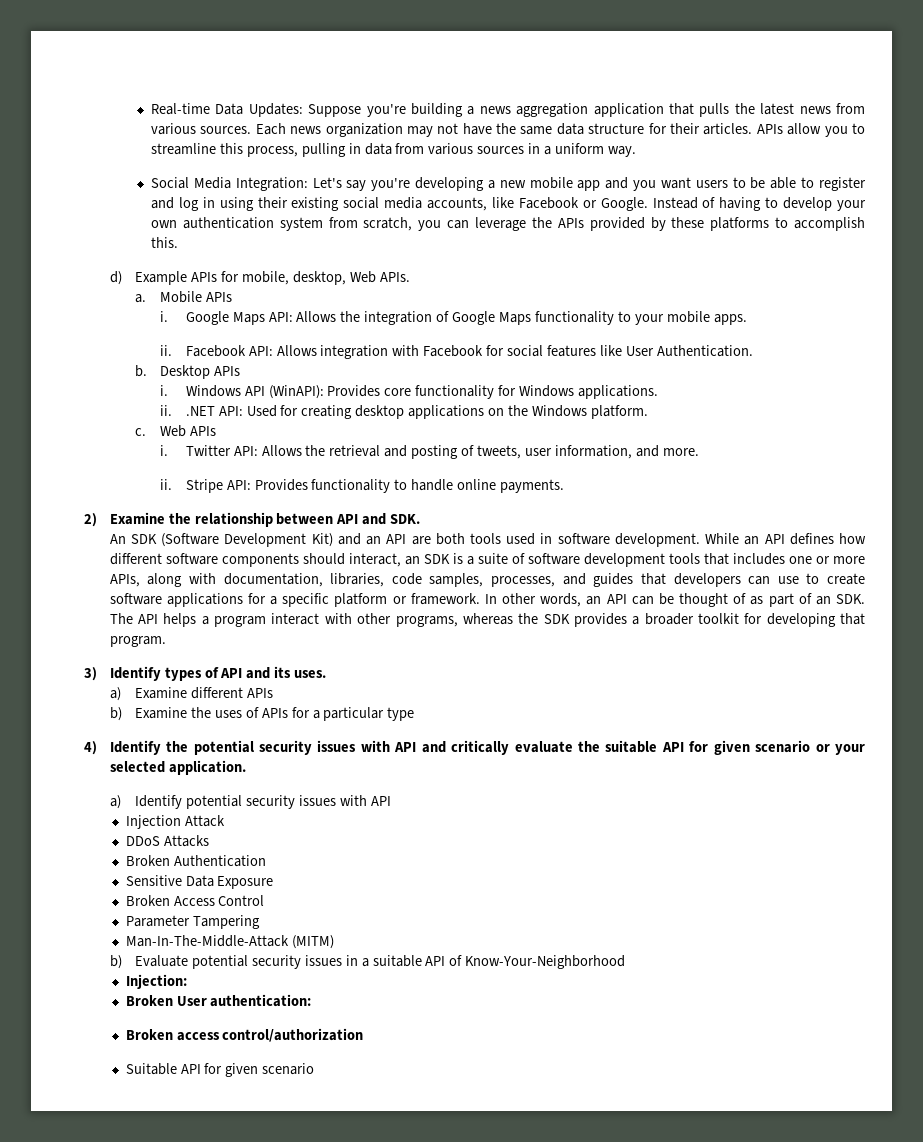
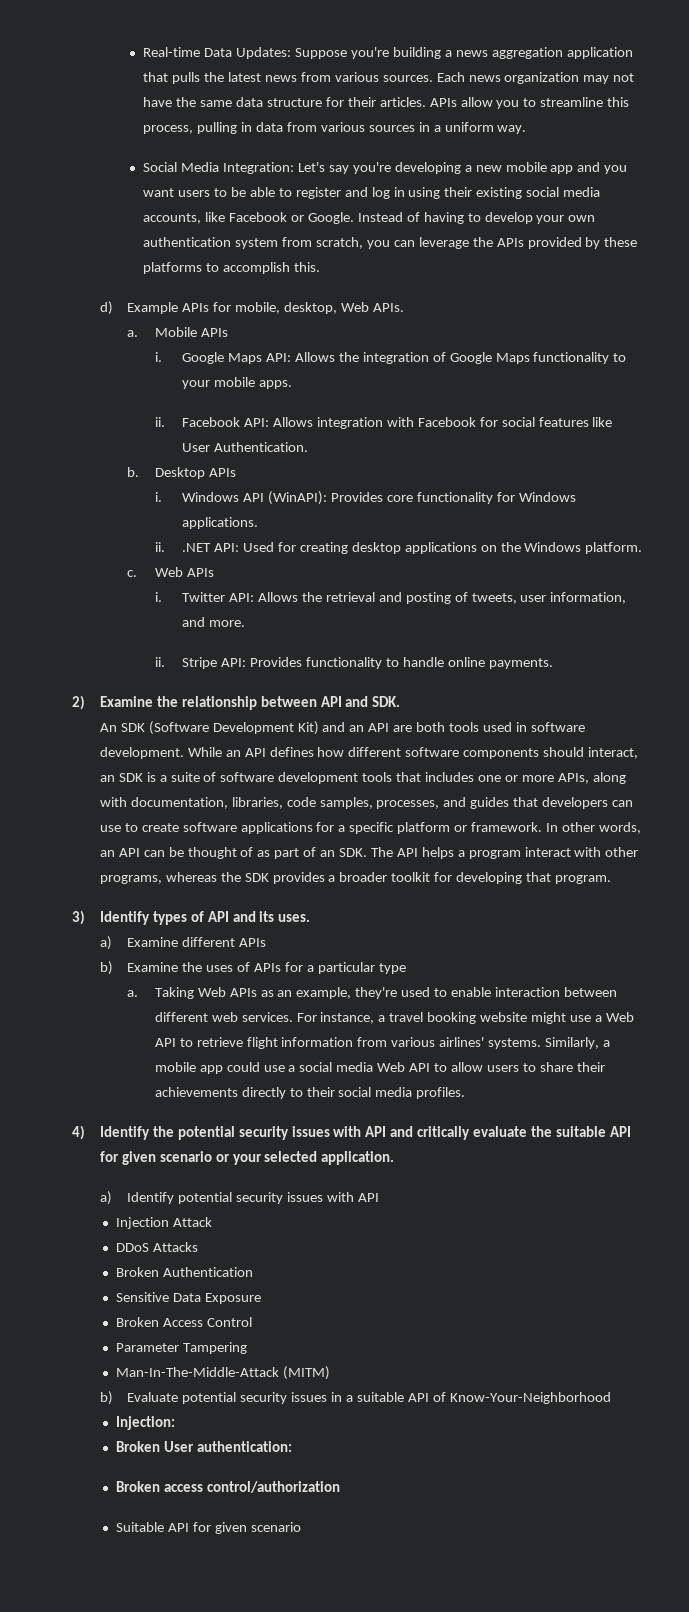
(415, 714) none -> [127,987,617,999] [154,1012,634,1024] [154,1037,610,1049] [154,1062,605,1074] [154,1087,466,1099] // a. Taking Web APIs as an example, they're used to enable interaction between different web services. For instance, a travel booking website might use a Web API to retrieve flight information from various airlines' systems. Similarly, a mobile app could use a social media Web API to allow users to share their achievements directly to their social media profiles.

